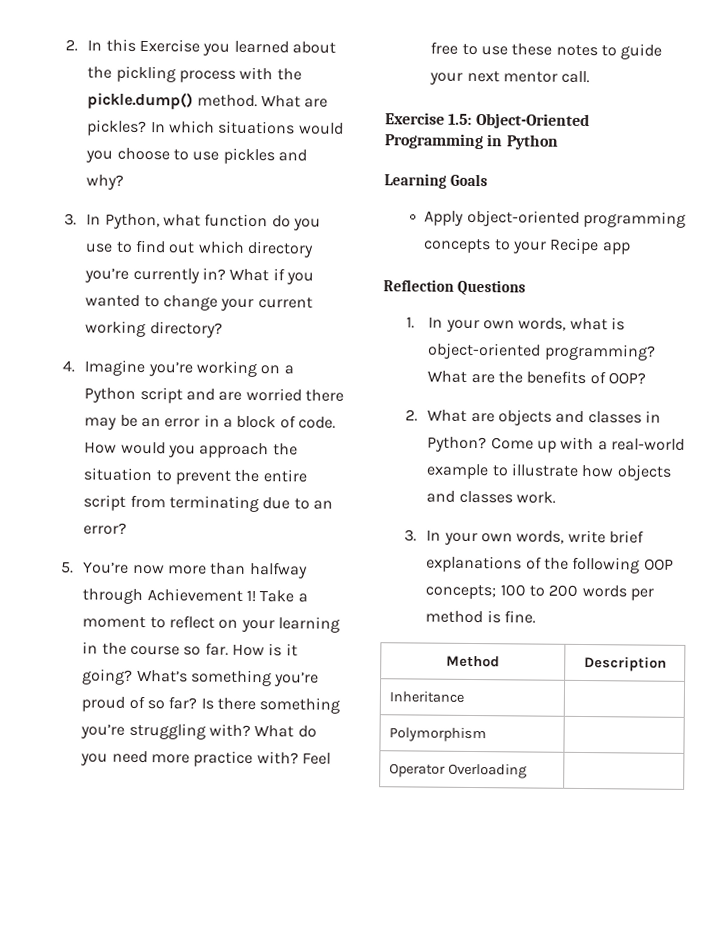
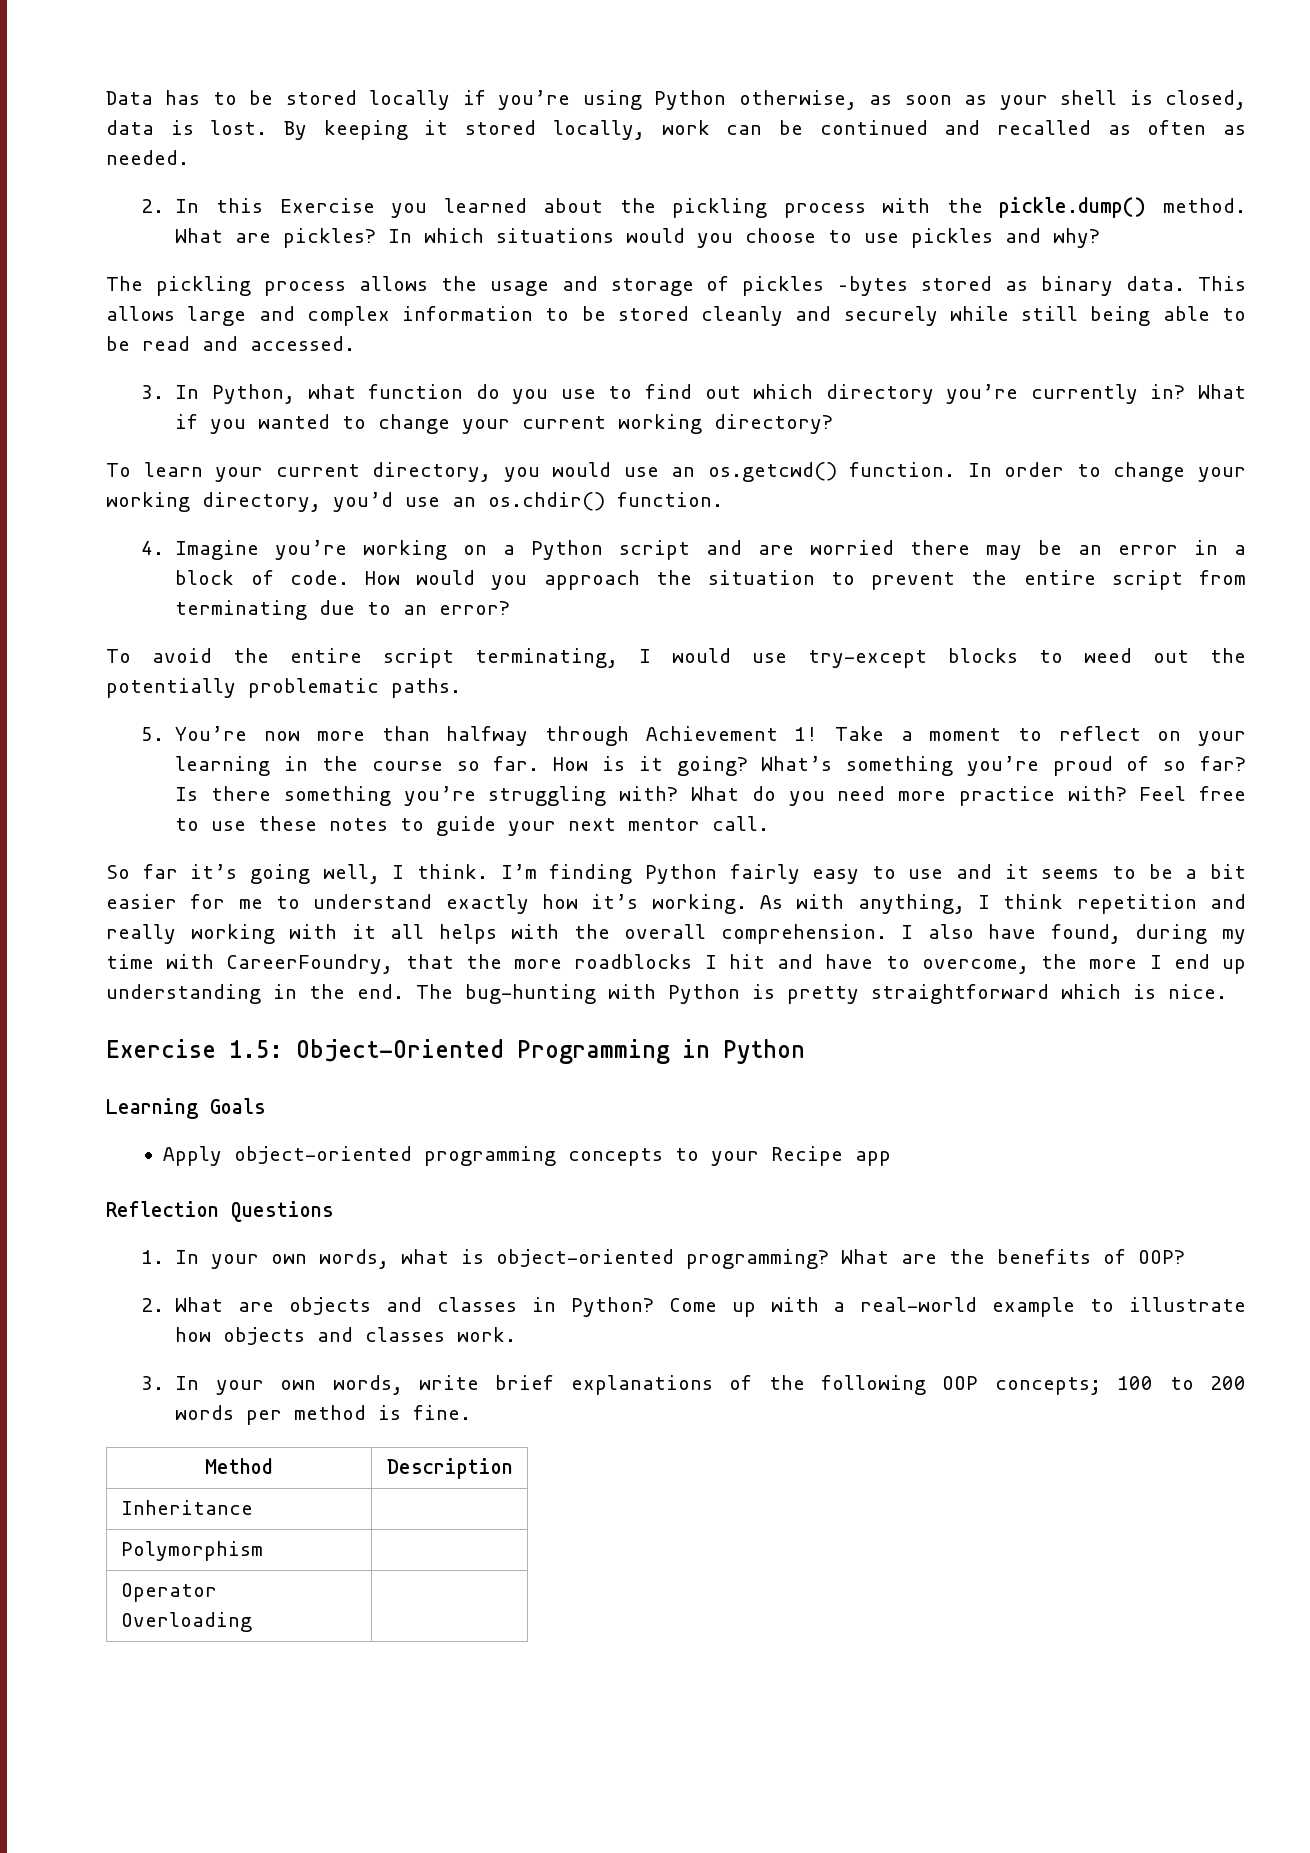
(64, 45) none -> [106,90,1247,110] [106,120,1246,140] [106,150,189,165] Data has to be stored locally if you’re using Python otherwise, as soon as your shell is closed, data is lost. By keeping it stored locally, work can be continued and recalled as often as needed. //
(125, 182) none -> [106,276,1246,296] [106,306,1246,326] [106,336,355,351] // The pickling process allows the usage and storage of pickles –bytes stored as binary data. This allows large and complex information to be stored cleanly and securely while still being able to be read and accessed.
(223, 329) none -> [106,462,1246,482] [106,492,723,512] // To learn your current directory, you would use an os.getcwd() function. In order to change your working directory, you’d use an os.chdir() function.
(128, 528) none -> [106,648,1246,668] [106,678,461,698] // To avoid the entire script terminating, I would use try-except blocks to weed out the potentially problematic paths.
(591, 77) none -> [106,864,1246,884] [106,894,1247,914] [106,924,1246,944] [106,954,1247,974] [106,984,1227,1004] // So far it’s going well, I think. I’m finding Python fairly easy to use and it seems to be a bit easier for me to understand exactly how it’s working. As with anything, I think repetition and really working with it all helps with the overall comprehension. I also have found, during my time with CareerFoundry, that the more roadblocks I hit and have to overcome, the more I end up understanding in the end. The bug-hunting with Python is pretty straightforward which is nice.

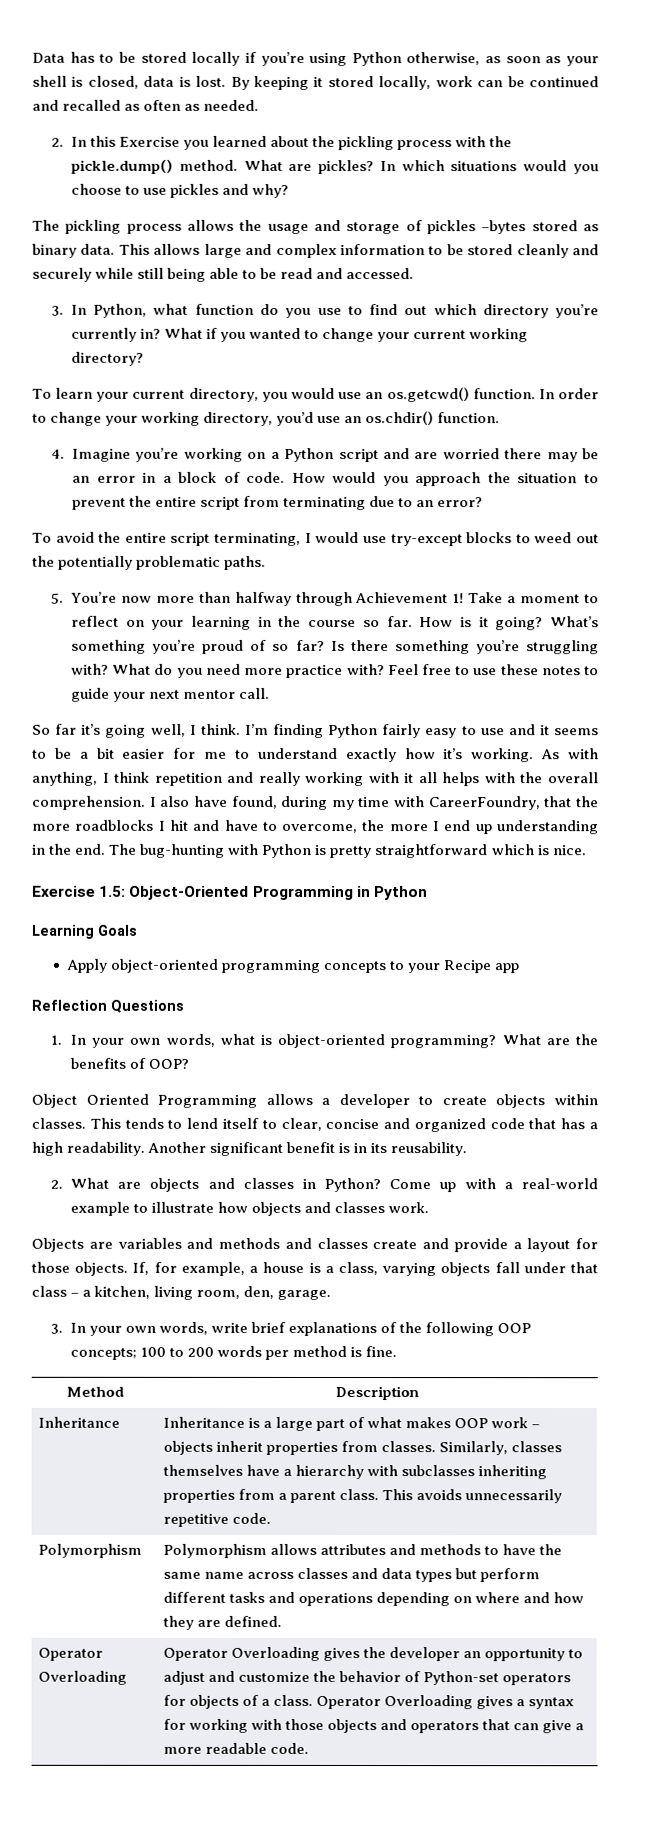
(1186, 1257) none -> [31,1093,598,1109] [31,1117,598,1133] [31,1141,468,1157] // Object Oriented Programming allows a developer to create objects within classes. This tends to lend itself to clear, concise and organized code that has a high readability. Another significant benefit is in its reusability.
(517, 1334) none -> [31,1237,598,1253] [31,1261,599,1277] [31,1285,332,1300] // Objects are variables and methods and classes create and provide a layout for those objects. If, for example, a house is a class, varying objects fall under that class – a kitchen, living room, den, garage.
[120,1541,263,1561] [120,1583,217,1602] [120,1612,252,1632] // Polymorphism | // Operator Overloading | -> [162,1416,541,1432] [162,1440,563,1456] [162,1464,548,1480] [162,1488,563,1504] [162,1512,271,1527] [37,1543,142,1558] [162,1543,563,1558] [162,1567,541,1583] [162,1591,585,1607] [162,1615,283,1630] [37,1647,103,1661] [37,1670,127,1685] [162,1646,584,1662] [162,1670,572,1686] [162,1694,575,1710] [162,1718,585,1734] [162,1742,310,1754] Inheritance is a large part of what makes OOP work – objects inherit properties from classes. Similarly, classes themselves have a hierarchy with subclasses inheriting properties from a parent class. This avoids unnecessarily repetitive code. // Polymorphism | Polymorphism allows attributes and methods to have the same name across classes and data types but perform different tasks and operations depending on where and how they are defined. // Operator Overloading | Operator Overloading gives the developer an opportunity to adjust and customize the behavior of Python-set operators for objects of a class. Operator Overloading gives a syntax for working with those objects and operators that can give a more readable code.

